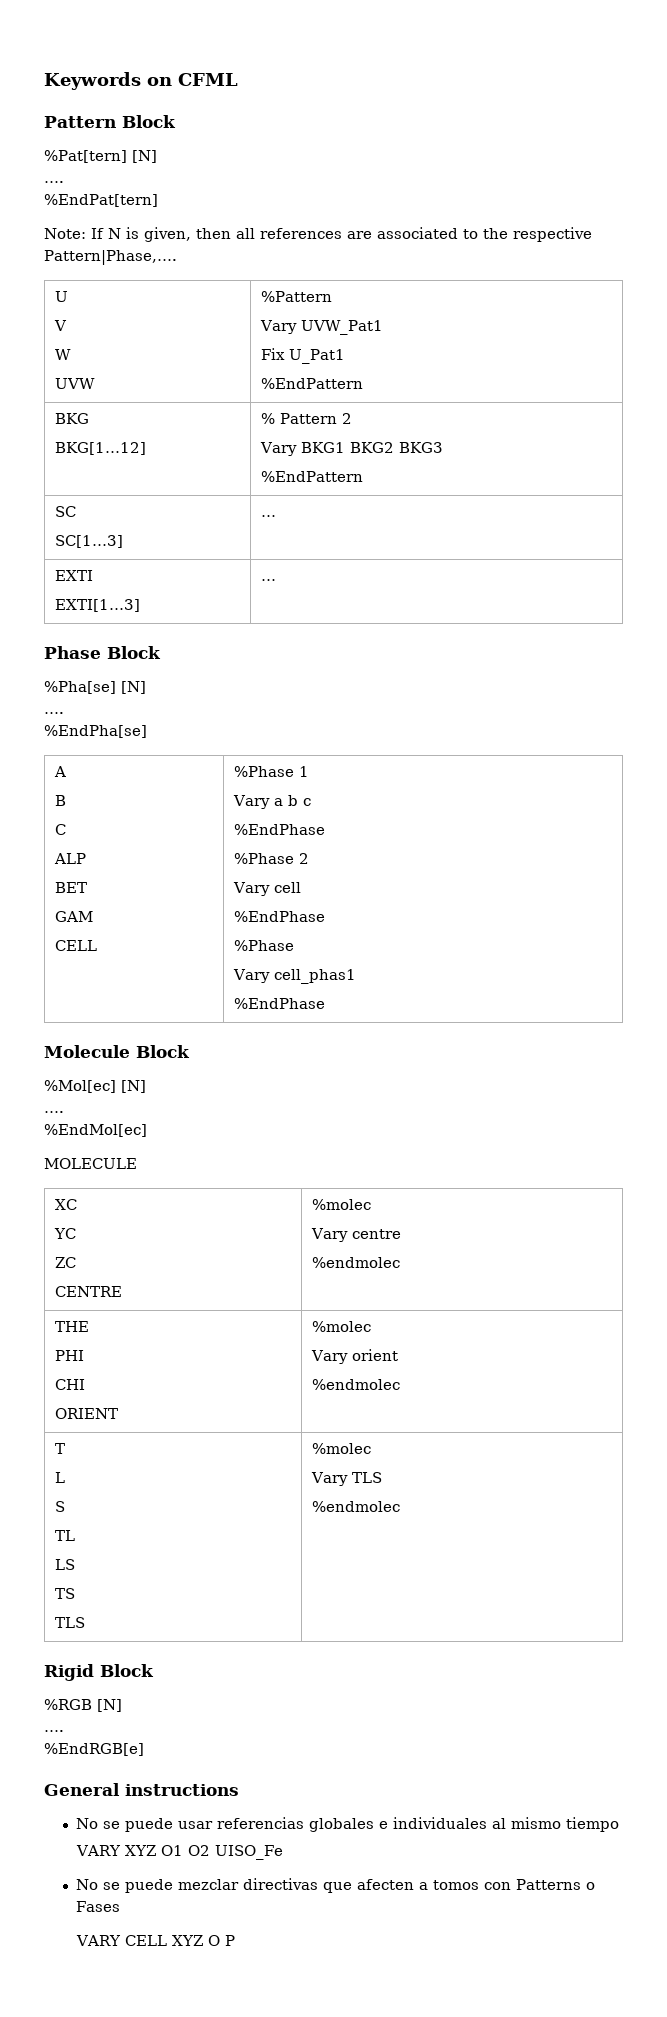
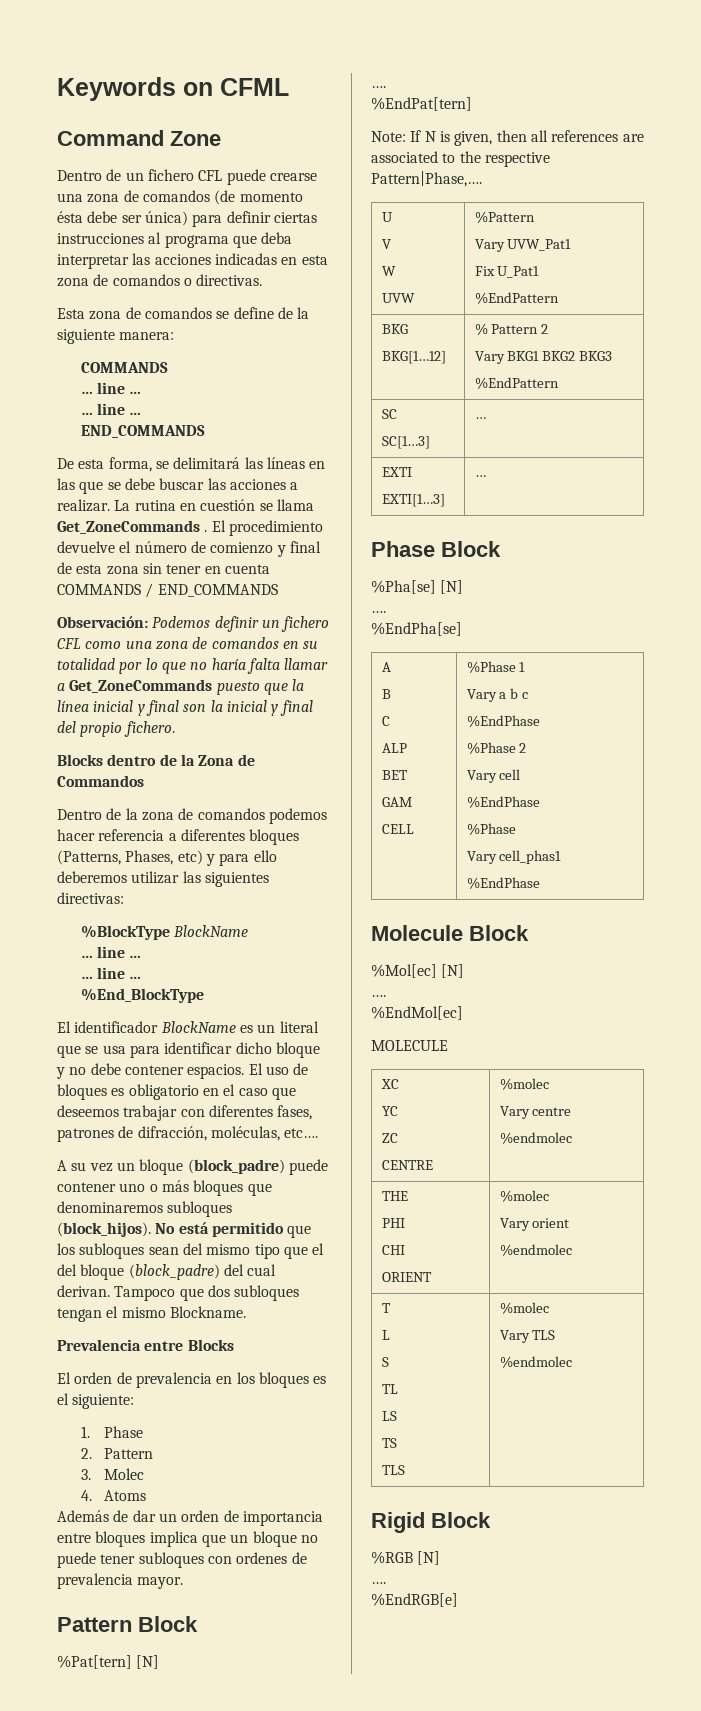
(238, 79) none -> [57,130,221,146] [57,169,317,185] [57,190,303,205] [57,211,317,227] [57,232,293,248] [57,253,328,269] [57,274,263,287] [57,307,310,320] [57,329,175,344] [80,362,168,373] [80,382,142,394] [80,403,142,415] [80,425,205,438] [57,457,326,472] [57,478,299,494] [57,499,314,512] [57,520,323,536] [57,541,321,557] [57,562,270,575] [57,583,278,598] [57,616,330,632] [57,637,319,650] [57,658,329,674] [57,679,305,695] [57,700,313,716] [57,721,175,737] [57,754,255,766] [57,775,144,787] [57,808,327,824] [57,829,300,845] [57,850,277,866] [57,871,269,887] [57,892,124,904] [80,925,248,940] [80,946,142,958] [80,967,142,979] [80,988,204,1003] [57,1021,319,1033] [57,1042,320,1058] [56,1063,309,1079] [57,1084,296,1100] [57,1105,313,1121] [57,1126,319,1142] [57,1159,328,1175] [57,1180,272,1196] [57,1201,233,1217] [57,1222,312,1238] [57,1243,325,1259] [57,1264,277,1280] [57,1285,300,1301] [57,1306,246,1322] [57,1339,234,1351] [57,1372,327,1388] [57,1393,135,1409] [80,1426,144,1438] [80,1448,154,1459] [80,1468,145,1480] [80,1490,147,1501] [57,1510,323,1526] [57,1531,318,1547] [57,1552,307,1568] [57,1573,184,1589] // Command Zone // Dentro de un fichero CFL puede crearse una zona de comandos (de momento ésta debe ser única) para definir ciertas instrucciones al programa que deba interpretar las acciones indicadas en esta zona de comandos o directivas. // Esta zona de comandos se define de la siguiente manera: // COMMANDS // … line … // … line … // END_COMMANDS // De esta forma, se delimitará las líneas en las que se debe buscar las acciones a realizar. La rutina en cuestión se llama Get_ZoneCommands . El procedimiento devuelve el número de comienzo y final de esta zona sin tener en cuenta COMMANDS / END_COMMANDS // Observación: Podemos definir un fichero CFL como una zona de comandos en su totalidad por lo que no haría falta llamar a Get_ZoneCommands puesto que la línea inicial y final son la inicial y final del propio fichero. // Blocks dentro de la Zona de Commandos // Dentro de la zona de comandos podemos hacer referencia a diferentes bloques (Patterns, Phases, etc) y para ello deberemos utilizar las siguientes directivas: // %BlockType BlockName // … line … // … line … // %End_BlockType // El identificador BlockName es un literal que se usa para identificar dicho bloque y no debe contener espacios. El uso de bloques es obligatorio en el caso que deseemos trabajar con diferentes fases, patrones de difracción, moléculas, etc…. // A su vez un bloque (block_padre) puede contener uno o más bloques que denominaremos subloques (block_hijos). No está permitido que los subloques sean del mismo tipo que el del bloque (block_padre) del cual derivan. Tampoco que dos subloques tengan el mismo Blockname. // Prevalencia entre Blocks // El orden de prevalencia en los bloques es el siguiente: // 1. Phase // 2. Pattern // 3. Molec // 4. Atoms // Además de dar un orden de importancia entre bloques implica que un bloque no puede tener subloques con ordenes de prevalencia mayor.
[44,1783,239,1796] [76,1817,620,1832] [75,1845,283,1860] [76,1878,596,1893] [76,1901,121,1912] [75,1935,235,1946] // General instructions // No se puede usar referencias globales e individuales al mismo tiempo // VARY XYZ O1 O2 UISO_Fe // No se puede mezclar directivas que afecten a tomos con Patterns o Fases // VARY CELL XYZ O P -> (458, 1600) none

